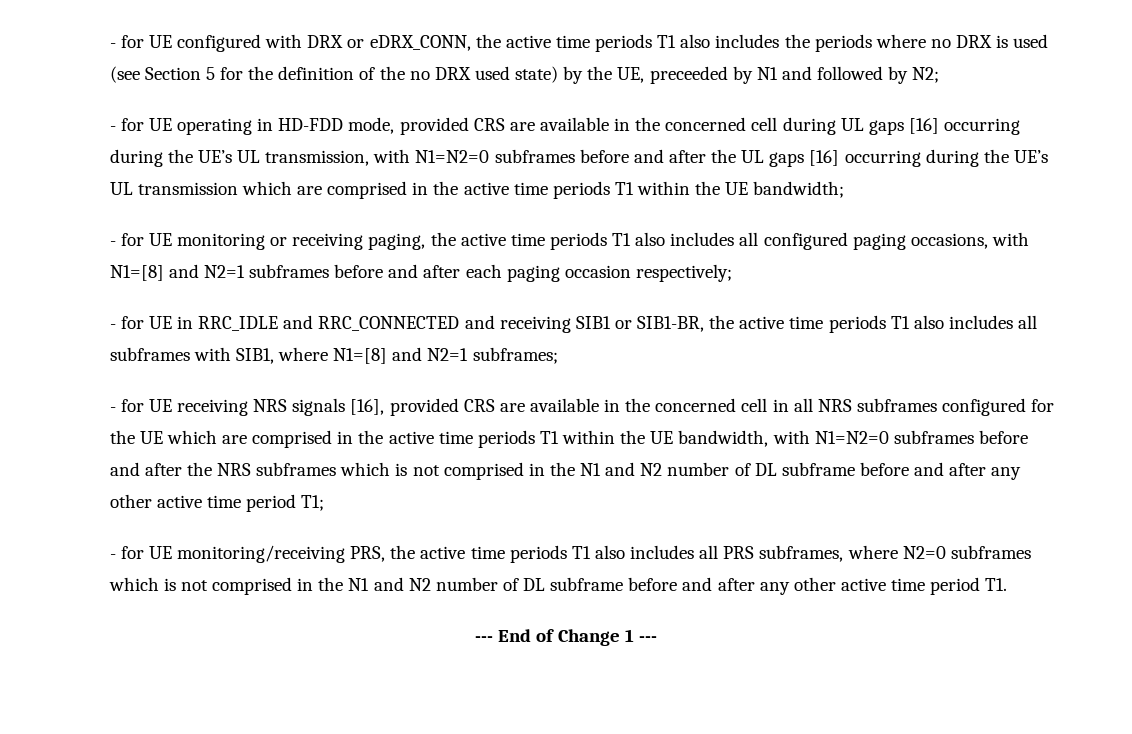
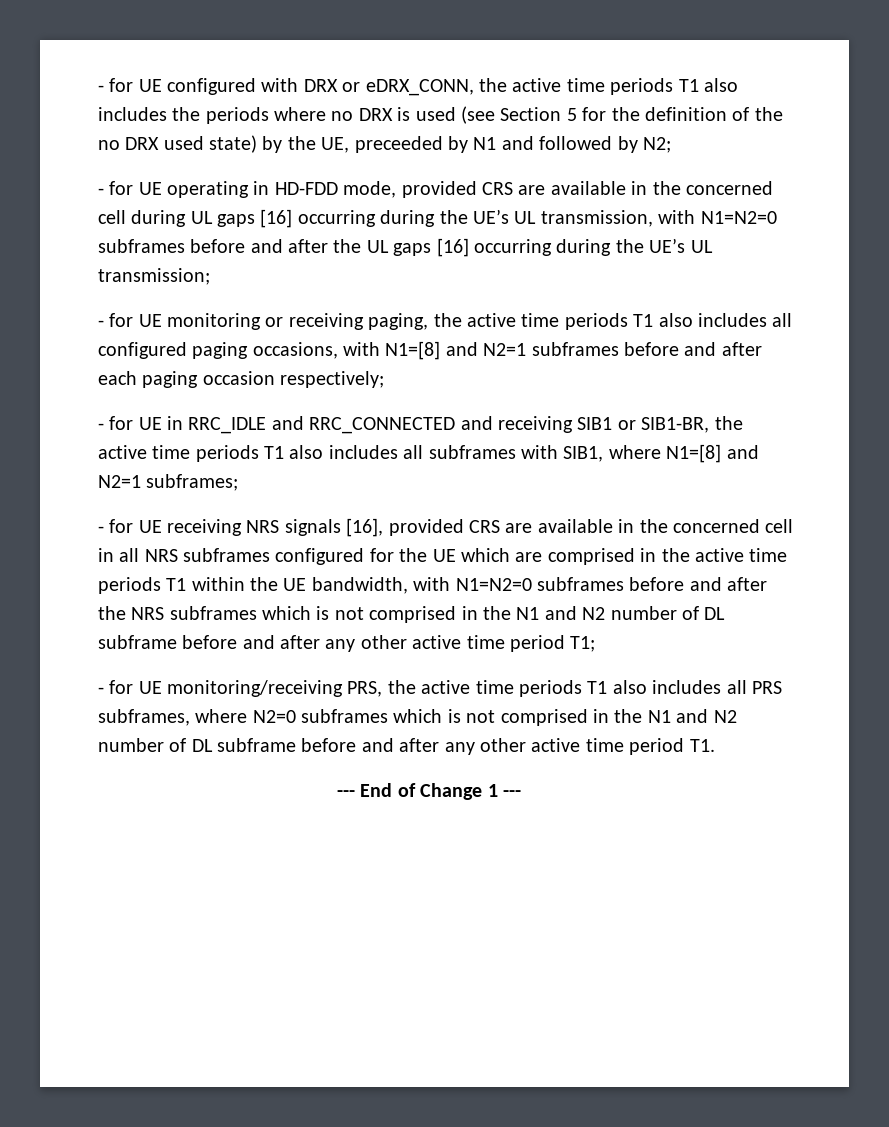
[137,181,845,199] transmission which are comprised in the active time periods T1 within the UE bandwidth; -> [97,268,210,285] transmission;

